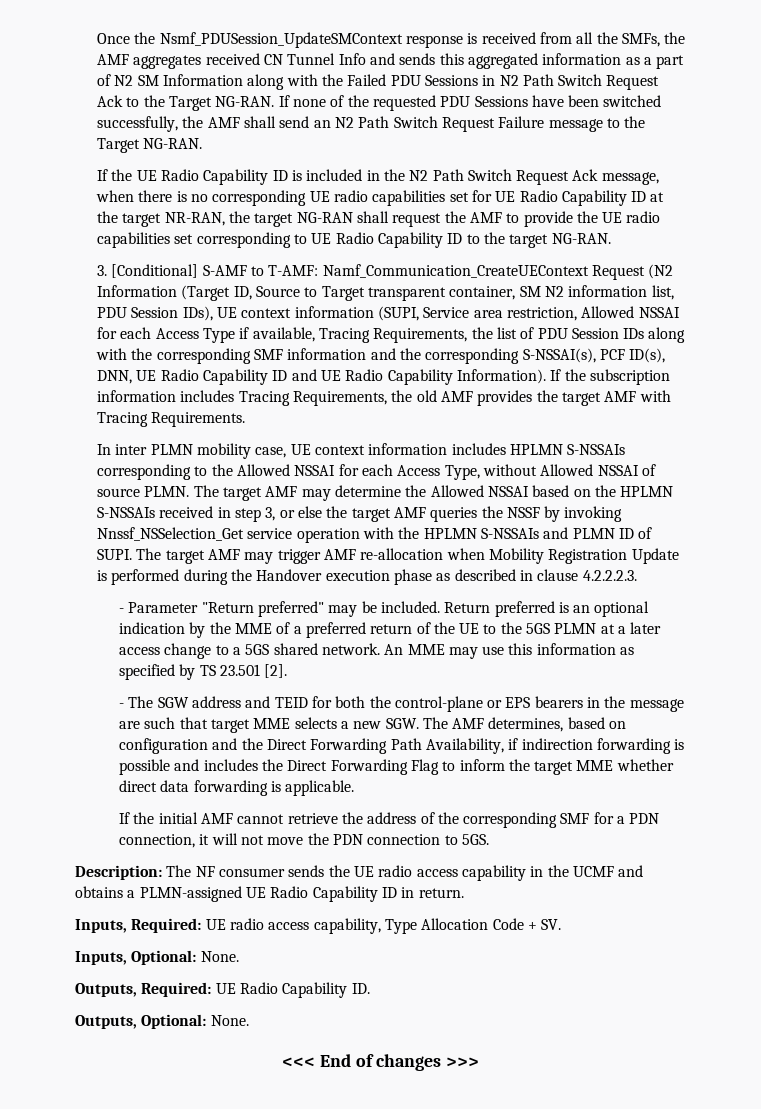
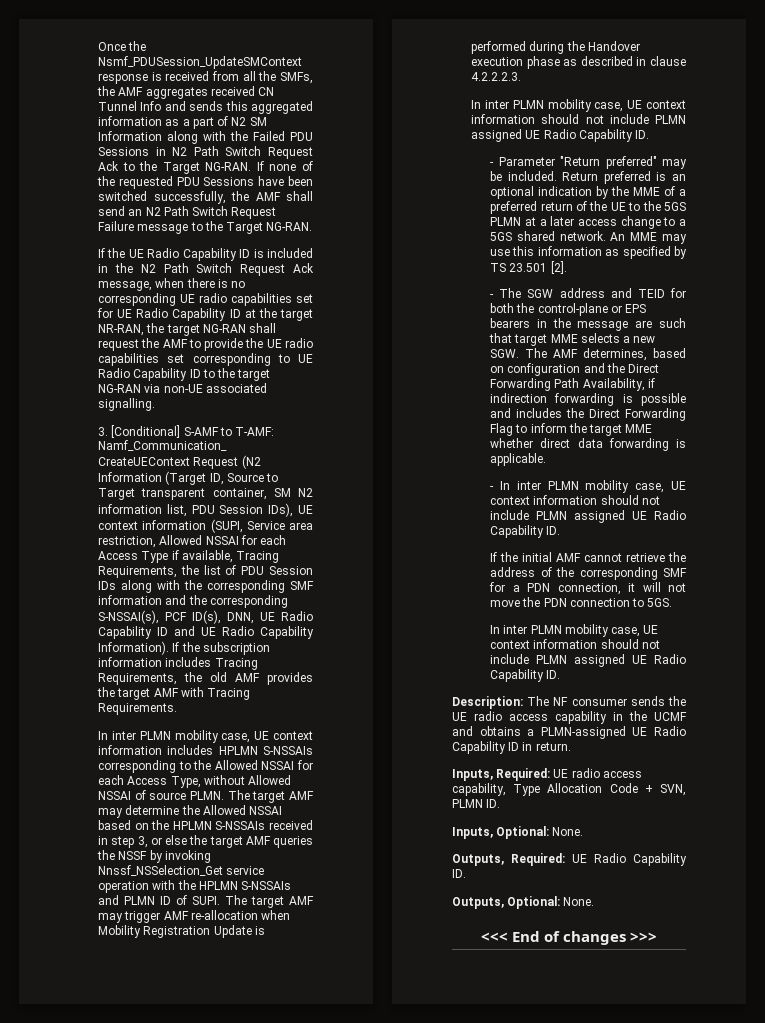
[551,233,611,244] NG-RAN. -> [98,383,267,393] [98,398,156,411] NG-RAN via non-UE associated signalling.
(637, 575) none -> [471,99,686,112] [471,114,686,124] [471,129,650,142] // In inter PLMN mobility case, UE context information should not include PLMN assigned UE Radio Capability ID.
(355, 788) none -> [490,480,686,493] [490,495,660,505] [490,510,686,523] [490,525,561,538] // - In inter PLMN mobility case, UE context information should not include PLMN assigned UE Radio Capability ID.
(489, 839) none -> [490,624,659,637] [490,639,660,649] [490,654,686,667] [490,669,561,682] // In inter PLMN mobility case, UE context information should not include PLMN assigned UE Radio Capability ID.
[541,919,562,930] SV. -> [660,784,686,796] [452,799,501,808] SVN, PLMN ID.

